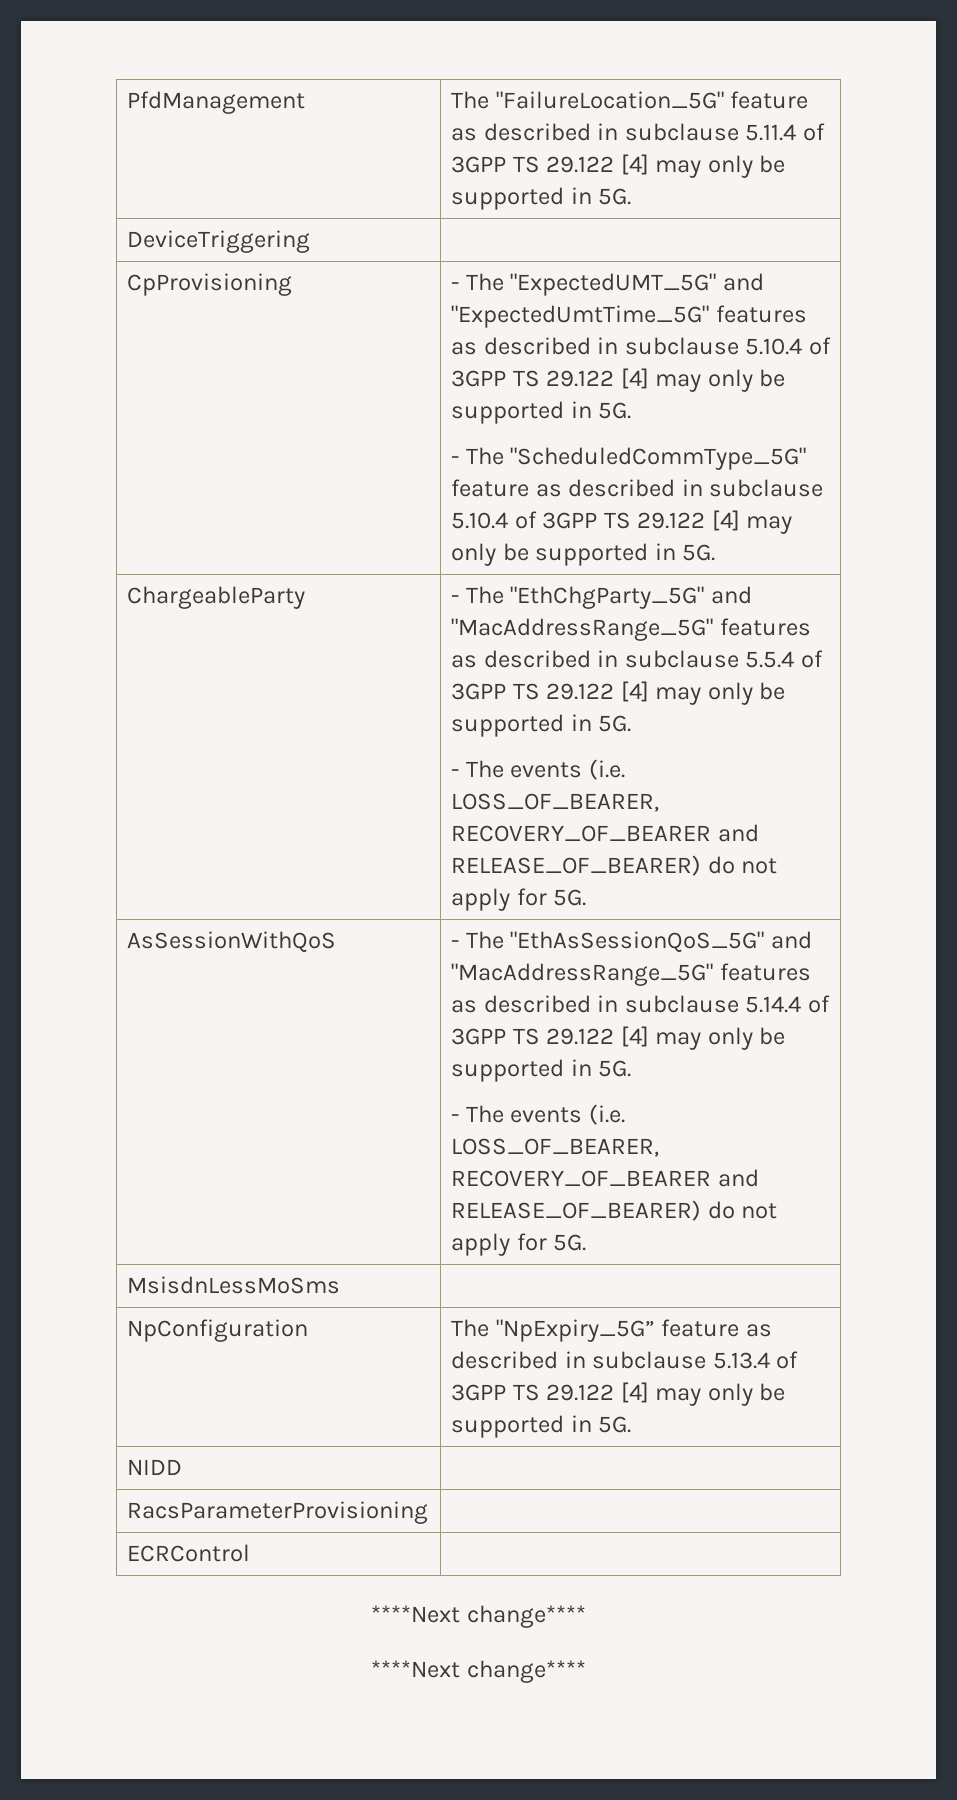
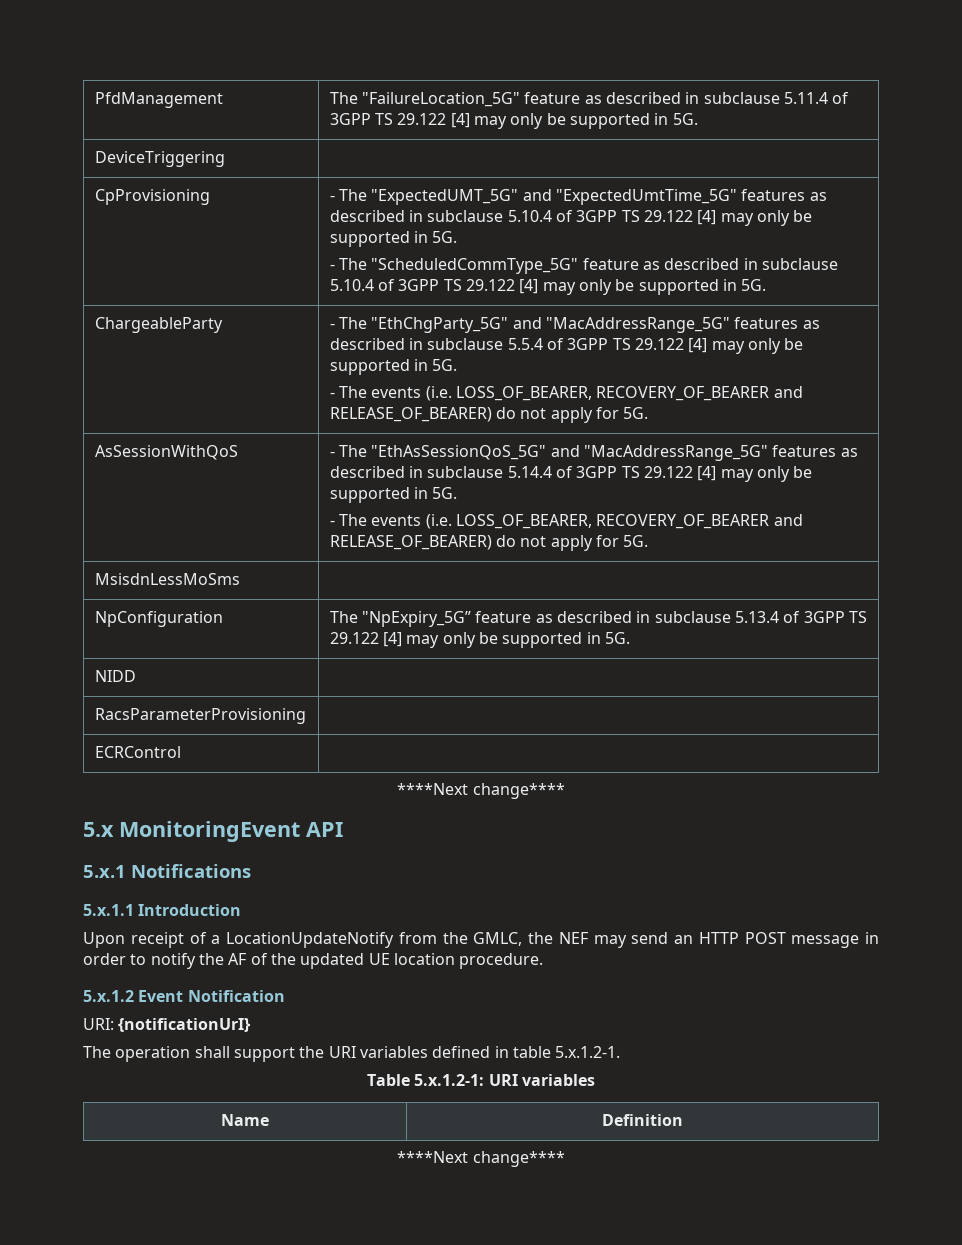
(586, 1616) none -> [83,821,343,842] [83,864,251,878] [83,904,242,916] [83,932,879,948] [83,953,544,969] [83,990,285,1002] [83,1018,252,1032] [83,1046,621,1062] [367,1074,595,1086] [221,1114,269,1126] [602,1114,683,1126] // 5.x MonitoringEvent API // 5.x.1 Notifications // 5.x.1.1 Introduction // Upon receipt of a LocationUpdateNotify from the GMLC, the NEF may send an HTTP POST message in order to notify the AF of the updated UE location procedure. // 5.x.1.2 Event Notification // URI: {notificationUrI} // The operation shall support the URI variables defined in table 5.x.1.2-1. // Table 5.x.1.2-1: URI variables // Name | Definition

